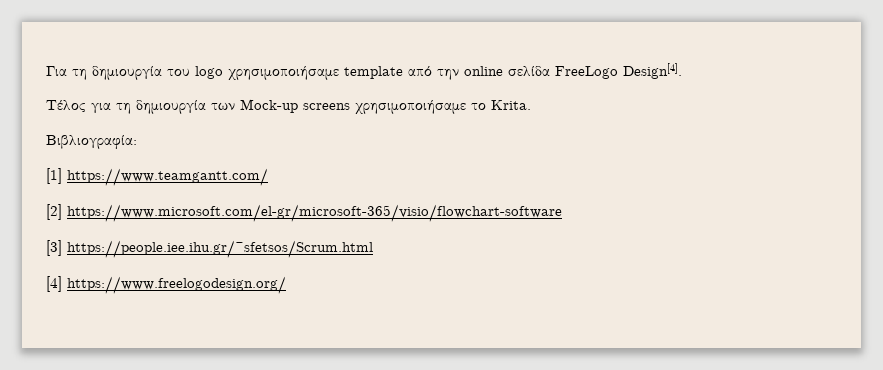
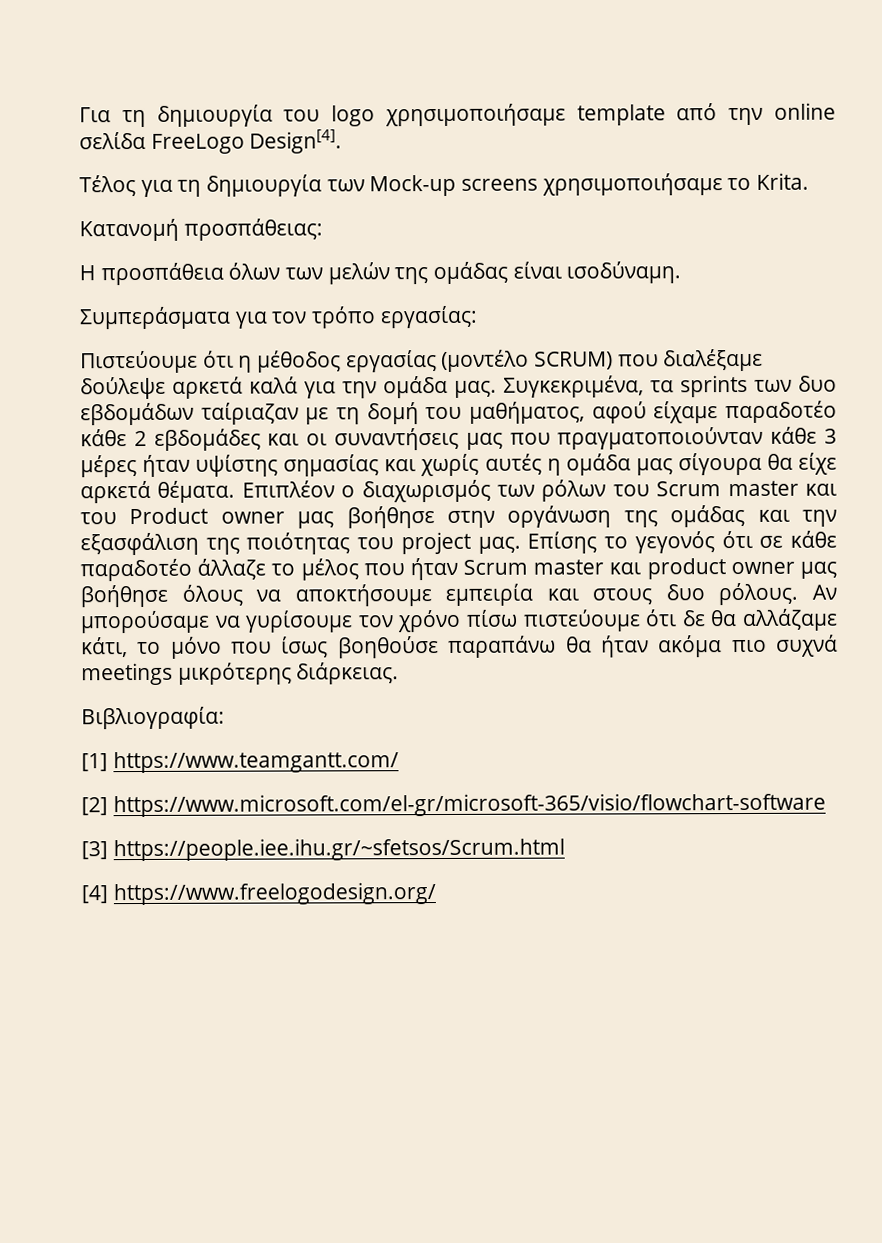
(531, 105) none -> [79,218,323,242] [79,261,682,286] [79,305,478,330] [80,348,764,374] [80,374,837,400] [80,400,837,426] [80,426,837,451] [80,452,837,478] [80,479,837,504] [80,504,837,529] [80,530,838,556] [80,557,837,582] [80,582,837,608] [80,608,839,634] [81,634,838,659] [81,662,400,686] // Κατανομή προσπάθειας: // Η προσπάθεια όλων των μελών της ομάδας είναι ισοδύναμη. // Συμπεράσματα για τον τρόπο εργασίας: // Πιστεύουμε ότι η μέθοδος εργασίας (μοντέλο SCRUM) που διαλέξαμε δούλεψε αρκετά καλά για την ομάδα μας. Συγκεκριμένα, τα sprints των δυο εβδομάδων ταίριαζαν με τη δομή του μαθήματος, αφού είχαμε παραδοτέο κάθε 2 εβδομάδες και οι συναντήσεις μας που πραγματοποιούνταν κάθε 3 μέρες ήταν υψίστης σημασίας και χωρίς αυτές η ομάδα μας σίγουρα θα είχε αρκετά θέματα. Επιπλέον ο διαχωρισμός των ρόλων του Scrum master και του Product owner μας βοήθησε στην οργάνωση της ομάδας και την εξασφάλιση της ποιότητας του project μας. Επίσης το γεγονός ότι σε κάθε παραδοτέο άλλαζε το μέλος που ήταν Scrum master και product owner μας βοήθησε όλους να αποκτήσουμε εμπειρία και στους δυο ρόλους. Αν μπορούσαμε να γυρίσουμε τον χρόνο πίσω πιστεύουμε ότι δε θα αλλάζαμε κάτι, το μόνο που ίσως βοηθούσε παραπάνω θα ήταν ακόμα πιο συχνά meetings μικρότερης διάρκειας.

